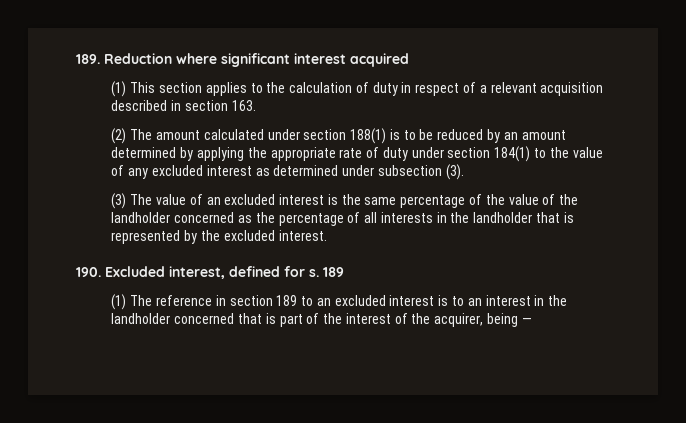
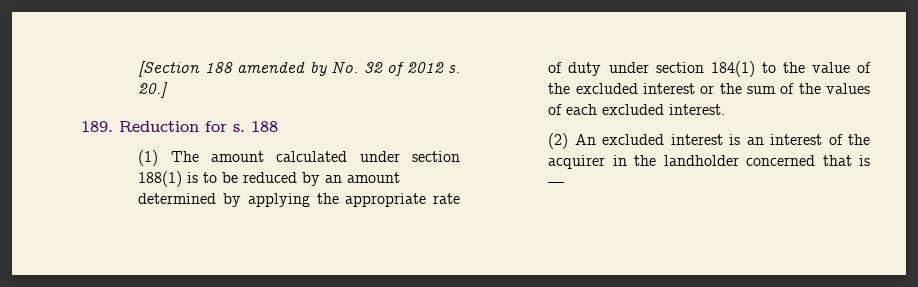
[76,53,409,67] [111,81,604,97] [111,100,256,111] [111,128,127,144] 189. Reduction where significant interest acquired // (1) This section applies to the calculation of duty in respect of a relevant acquisition described in section 163. // (2) -> [138,61,461,77] [138,82,169,98] [81,121,278,132] [138,150,159,166] [Section 188 amended by No. 32 of 2012 s. 20.] // 189. Reduction for s. 188 // (1)
[128,164,464,180] [111,193,579,209] [111,212,574,226] [111,230,327,244] [76,266,344,279] [111,294,531,310] any excluded interest as determined under subsection (3). // (3) The value of an excluded interest is the same percentage of the value of the landholder concerned as the percentage of all interests in the landholder that is represented by the excluded interest. // 190. Excluded interest, defined for s. 189 // (1) The reference in section 189 to an excluded interest is to an interest -> [548,83,871,94] [548,104,726,115] [548,133,870,149] [548,155,606,169] the excluded interest or the sum of the values of each excluded interest. // (2) An excluded interest is an interest of the acquirer
[279,313,518,327] part of the interest of the acquirer, being -> (870, 160) none

